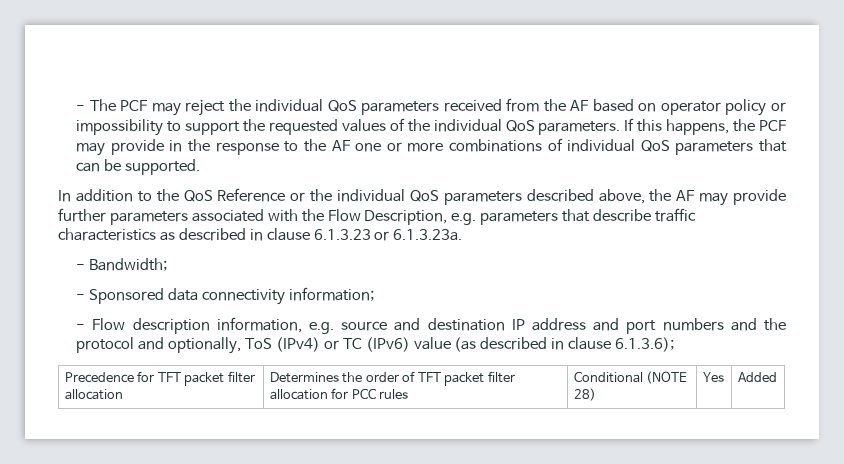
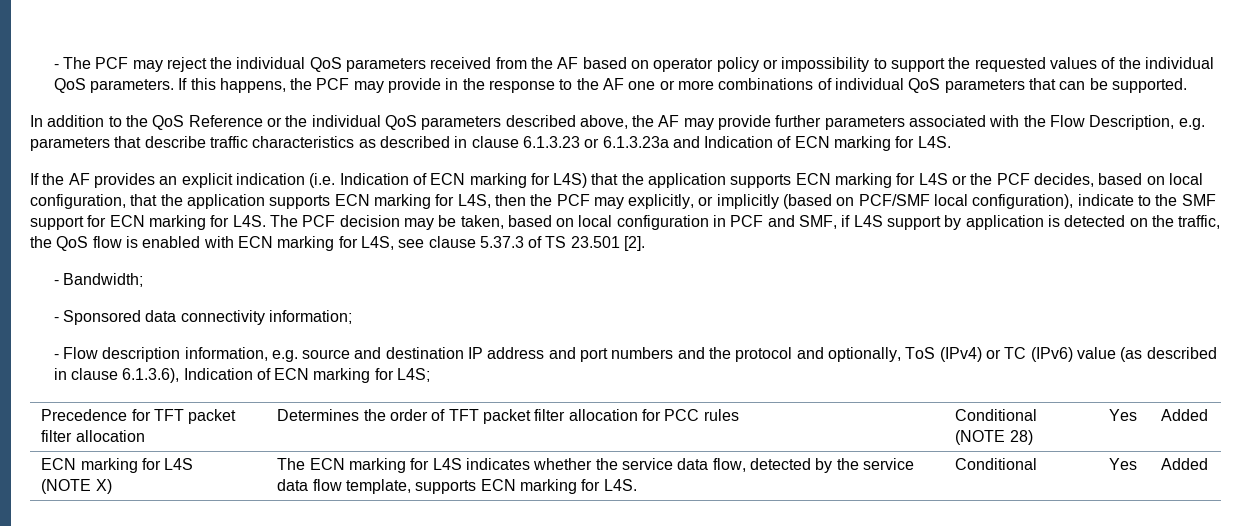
[393,229,463,241] 6.1.3.23a. -> [602,136,951,151] [30,173,1203,188] [30,194,1216,209] [30,215,1221,230] [30,236,646,251] 6.1.3.23a and Indication of ECN marking for L4S. // If the AF provides an explicit indication (i.e. Indication of ECN marking for L4S) that the application supports ECN marking for L4S or the PCF decides, based on local configuration, that the application supports ECN marking for L4S, then the PCF may explicitly, or implicitly (based on PCF/SMF local configuration), indicate to the SMF support for ECN marking for L4S. The PCF decision may be taken, based on local configuration in PCF and SMF, if L4S support by application is detected on the traffic, the QoS flow is enabled with ECN marking for L4S, see clause 5.37.3 of TS 23.501 [2].
[615,337,675,352] 6.1.3.6); -> [122,368,431,383] 6.1.3.6), Indication of ECN marking for L4S;
(777, 377) none -> [41,458,194,473] [41,479,112,494] [277,458,914,473] [277,479,637,494] [955,458,1038,470] [1109,458,1138,470] [1161,458,1209,470] // ECN marking for L4S // (NOTE X) | The ECN marking for L4S indicates whether the service data flow, detected by the service data flow template, supports ECN marking for L4S. | Conditional | Yes | Added

